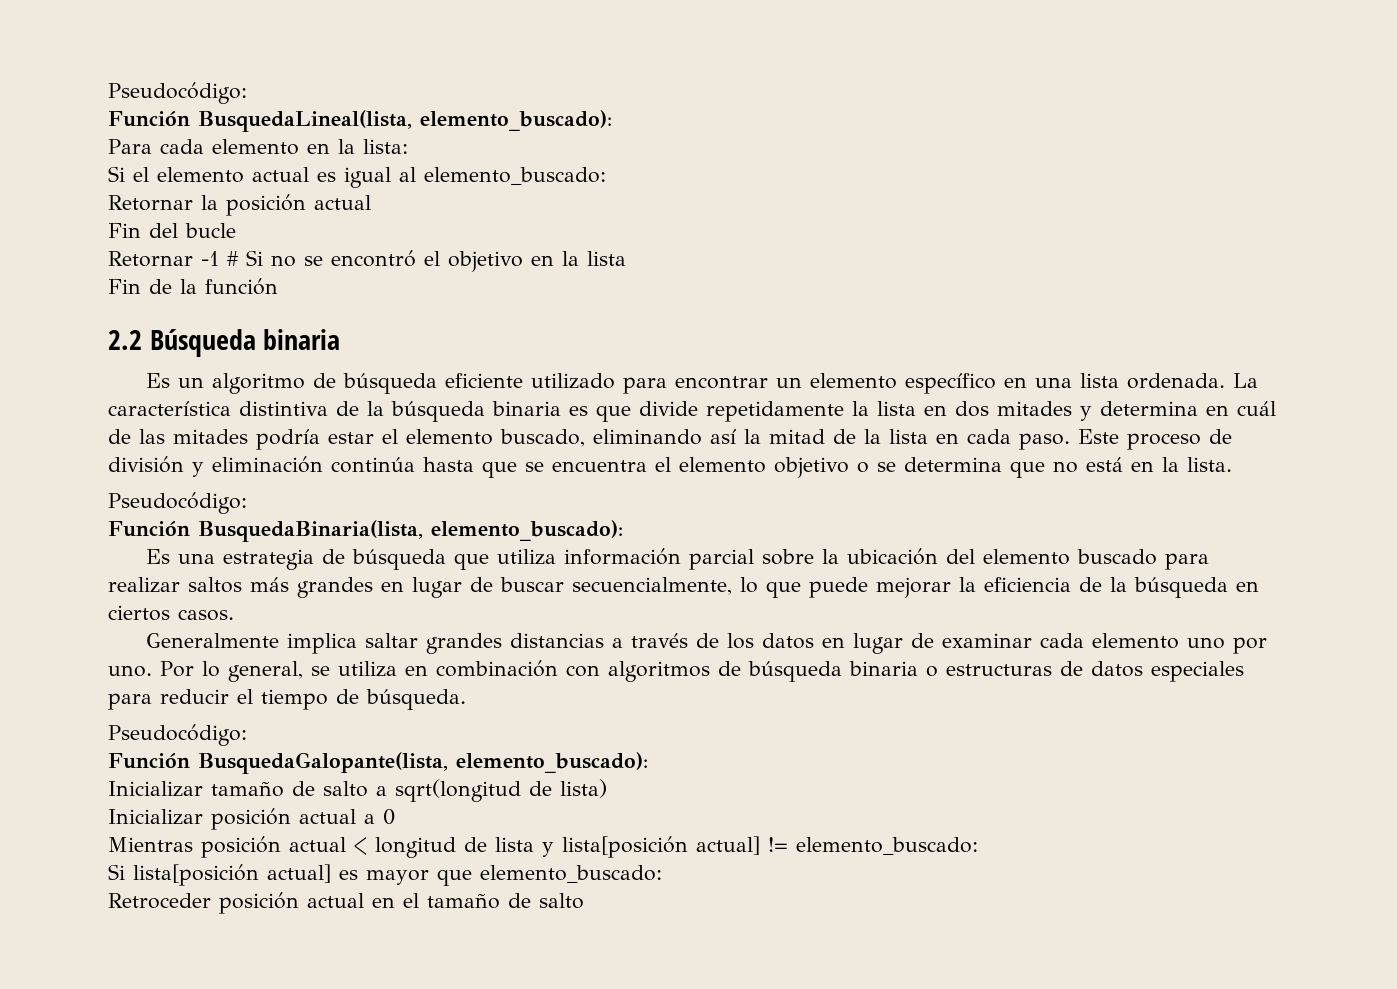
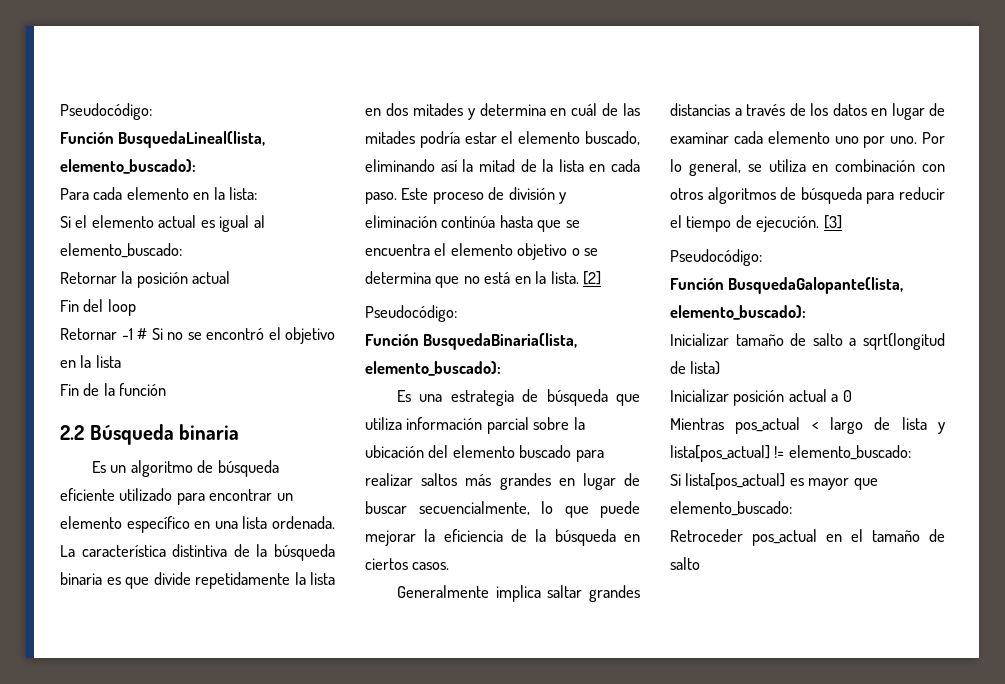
[185,223,236,238] bucle -> [107,299,136,316] loop
(1232, 464) none -> [583,271,602,285] [2]
(600, 671) none -> [670,188,703,200] otros
[848,661,1244,682] binaria o estructuras de datos especiales -> (862, 195) none
[366,689,466,710] búsqueda. -> [756,215,842,232] ejecución. [3]
[201,836,456,858] posición actual < longitud -> [735,417,863,434] pos_actual < largo
[562,836,760,858] lista[posición actual] -> [670,445,770,462] lista[pos_actual]
[133,864,331,886] lista[posición actual] -> [685,473,786,490] lista[pos_actual]
[219,892,364,914] posición actual -> [752,529,817,546] pos_actual

